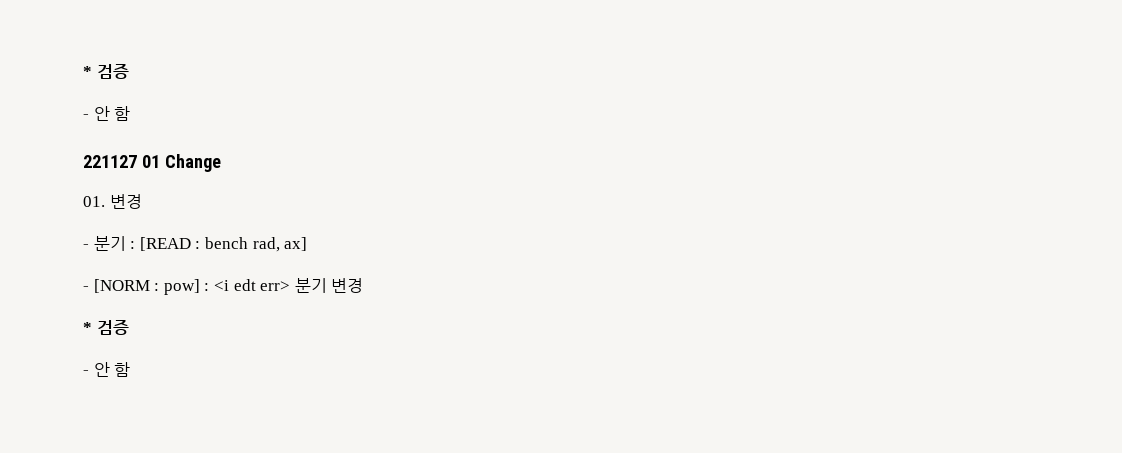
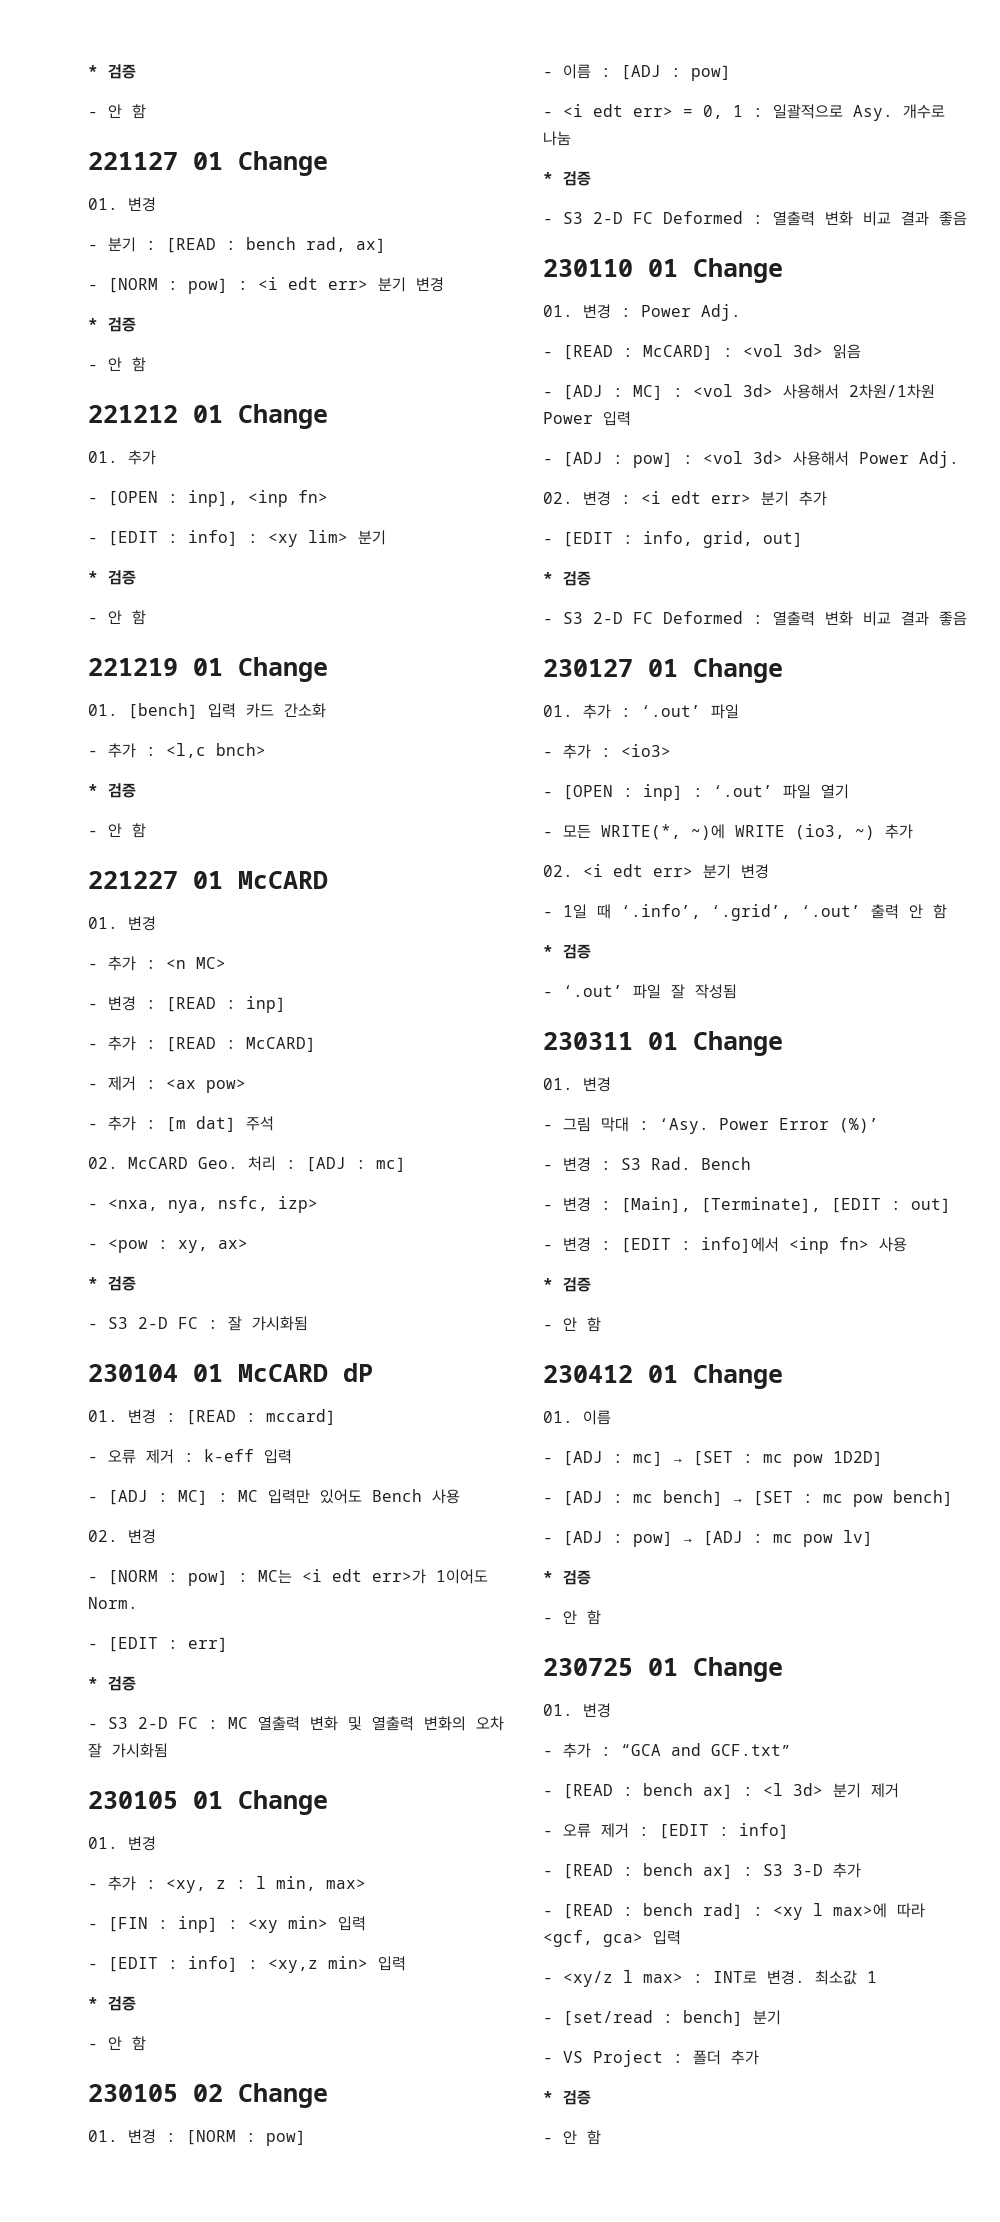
(131, 369) none -> [88,404,328,429] [88,450,156,465] [88,490,328,507] [88,530,386,547] [88,570,136,585] [88,610,146,625] [88,657,328,682] [88,703,326,719] [88,743,266,758] [88,783,136,798] [88,823,146,838] [88,871,328,889] [88,916,156,931] [88,956,226,971] [88,996,286,1013] [88,1036,316,1052] [88,1076,246,1093] [88,1116,274,1132] [88,1156,406,1172] [88,1196,318,1213] [88,1239,248,1253] [88,1276,136,1291] [88,1316,308,1331] [88,1363,373,1382] [88,1409,336,1425] [88,1449,292,1464] [88,1489,460,1505] [88,1529,156,1544] [88,1569,488,1586] [88,1597,138,1609] [88,1637,228,1652] [88,1676,136,1691] [88,1716,504,1731] [88,1743,168,1758] [88,1790,328,1815] [88,1836,156,1851] [88,1876,366,1893] [88,1916,366,1933] [88,1956,406,1973] [88,1996,136,2011] [88,2036,146,2051] [88,2083,328,2108] [88,2129,306,2146] [543,64,731,81] [543,104,945,121] [543,131,571,146] [543,171,591,186] [543,211,967,226] [543,258,783,283] [543,304,741,321] [543,344,861,360] [543,384,935,400] [543,411,631,426] [543,451,959,468] [543,491,827,506] [543,531,803,548] [543,571,591,586] [543,611,967,626] [543,658,783,683] [543,704,739,719] [543,744,671,759] [543,784,849,801] [543,824,913,840] [543,864,769,879] [543,904,947,921] [543,944,591,959] [543,984,737,999] [543,1031,783,1056] [543,1077,611,1092] [543,1117,879,1134] [543,1157,751,1172] [543,1197,951,1213] [543,1237,907,1254] [543,1277,591,1292] [543,1317,601,1332] [543,1364,783,1389] [543,1410,611,1425] [543,1451,883,1467] [543,1490,953,1507] [543,1530,873,1547] [543,1570,591,1585] [543,1610,601,1625] [543,1657,783,1682] [543,1703,611,1718] [543,1743,791,1758] [543,1783,899,1799] [543,1823,789,1839] [543,1863,861,1879] [543,1903,925,1920] [543,1930,681,1947] [543,1970,877,1987] [543,2010,781,2026] [543,2050,759,2067] [543,2090,591,2105] [543,2130,601,2145] // 221212 01 Change // 01. 추가 // - [OPEN : inp], <inp fn> // - [EDIT : info] : <xy lim> 분기 // * 검증 // - 안 함 // 221219 01 Change // 01. [bench] 입력 카드 간소화 // - 추가 : <l,c bnch> // * 검증 // - 안 함 // 221227 01 McCARD // 01. 변경 // - 추가 : <n MC> // - 변경 : [READ : inp] // - 추가 : [READ : McCARD] // - 제거 : <ax pow> // - 추가 : [m dat] 주석 // 02. McCARD Geo. 처리 : [ADJ : mc] // - <nxa, nya, nsfc, izp> // - <pow : xy, ax> // * 검증 // - S3 2-D FC : 잘 가시화됨 // 230104 01 McCARD dP // 01. 변경 : [READ : mccard] // - 오류 제거 : k-eff 입력 // - [ADJ : MC] : MC 입력만 있어도 Bench 사용 // 02. 변경 // - [NORM : pow] : MC는 <i edt err>가 1이어도 Norm. // - [EDIT : err] // * 검증 // - S3 2-D FC : MC 열출력 변화 및 열출력 변화의 오차 잘 가시화됨 // 230105 01 Change // 01. 변경 // - 추가 : <xy, z : l min, max> // - [FIN : inp] : <xy min> 입력 // - [EDIT : info] : <xy,z min> 입력 // * 검증 // - 안 함 // 230105 02 Change // 01. 변경 : [NORM : pow] // - 이름 : [ADJ : pow] // - <i edt err> = 0, 1 : 일괄적으로 Asy. 개수로 나눔 // * 검증 // - S3 2-D FC Deformed : 열출력 변화 비교 결과 좋음 // 230110 01 Change // 01. 변경 : Power Adj. // - [READ : McCARD] : <vol 3d> 읽음 // - [ADJ : MC] : <vol 3d> 사용해서 2차원/1차원 Power 입력 // - [ADJ : pow] : <vol 3d> 사용해서 Power Adj. // 02. 변경 : <i edt err> 분기 추가 // - [EDIT : info, grid, out] // * 검증 // - S3 2-D FC Deformed : 열출력 변화 비교 결과 좋음 // 230127 01 Change // 01. 추가 : ‘.out’ 파일 // - 추가 : <io3> // - [OPEN : inp] : ‘.out’ 파일 열기 // - 모든 WRITE(*, ~)에 WRITE (io3, ~) 추가 // 02. <i edt err> 분기 변경 // - 1일 때 ‘.info’, ‘.grid’, ‘.out’ 출력 안 함 // * 검증 // - ‘.out’ 파일 잘 작성됨 // 230311 01 Change // 01. 변경 // - 그림 막대 : ‘Asy. Power Error (%)’ // - 변경 : S3 Rad. Bench // - 변경 : [Main], [Terminate], [EDIT : out] // - 변경 : [EDIT : info]에서 <inp fn> 사용 // * 검증 // - 안 함 // 230412 01 Change // 01. 이름 // - [ADJ : mc] → [SET : mc pow 1D2D] // - [ADJ : mc bench] → [SET : mc pow bench] // - [ADJ : pow] → [ADJ : mc pow lv] // * 검증 // - 안 함 // 230725 01 Change // 01. 변경 // - 추가 : “GCA and GCF.txt” // - [READ : bench ax] : <l 3d> 분기 제거 // - 오류 제거 : [EDIT : info] // - [READ : bench ax] : S3 3-D 추가 // - [READ : bench rad] : <xy l max>에 따라 <gcf, gca> 입력 // - <xy/z l max> : INT로 변경. 최소값 1 // - [set/read : bench] 분기 // - VS Project : 폴더 추가 // * 검증 // - 안 함

